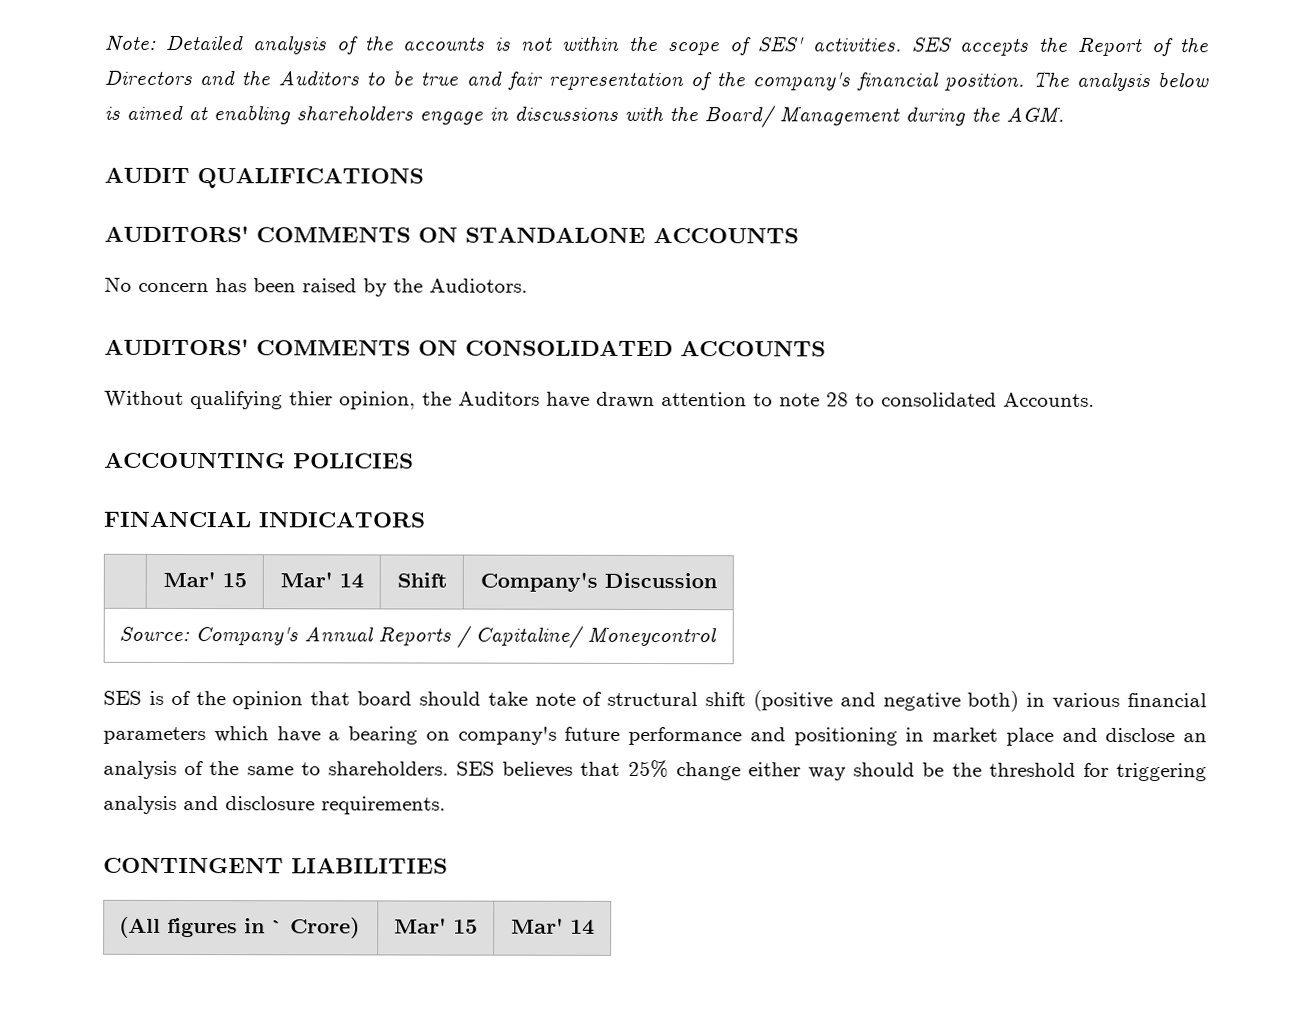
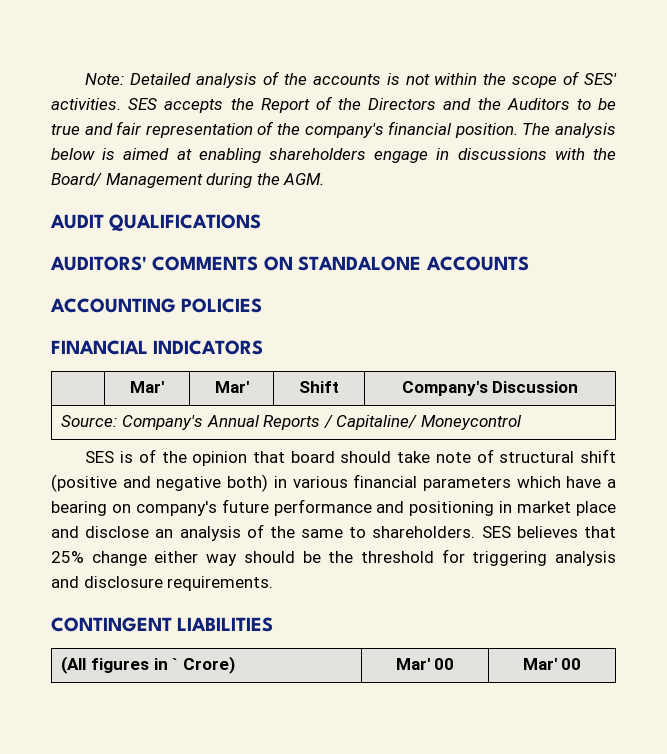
[104,276,528,297] [104,338,826,357] [104,390,1095,410] // No concern has been raised by the Audiotors. // AUDITORS' COMMENTS ON CONSOLIDATED ACCOUNTS // Without qualifying thier opinion, the Auditors have drawn attention to note 28 to consolidated Accounts. -> (529, 263) none
[221,573,247,588] [279,572,364,589] 15 | Mar' 14 -> [214,381,249,393] | Mar'
[453,919,478,934] [510,918,595,935] 15 | Mar' 14 -> [434,658,455,670] [522,658,582,670] 00 | Mar' 00

